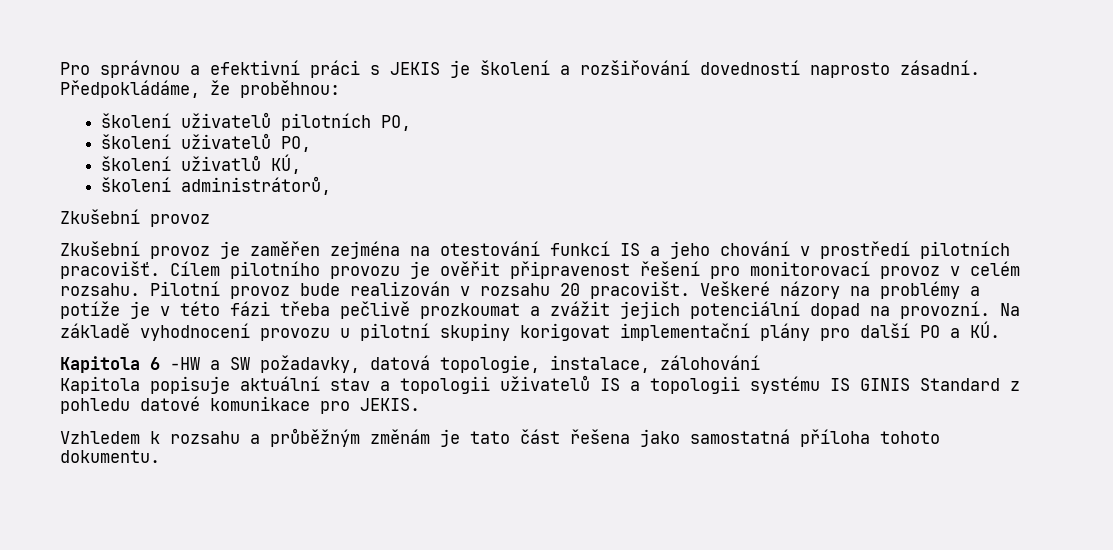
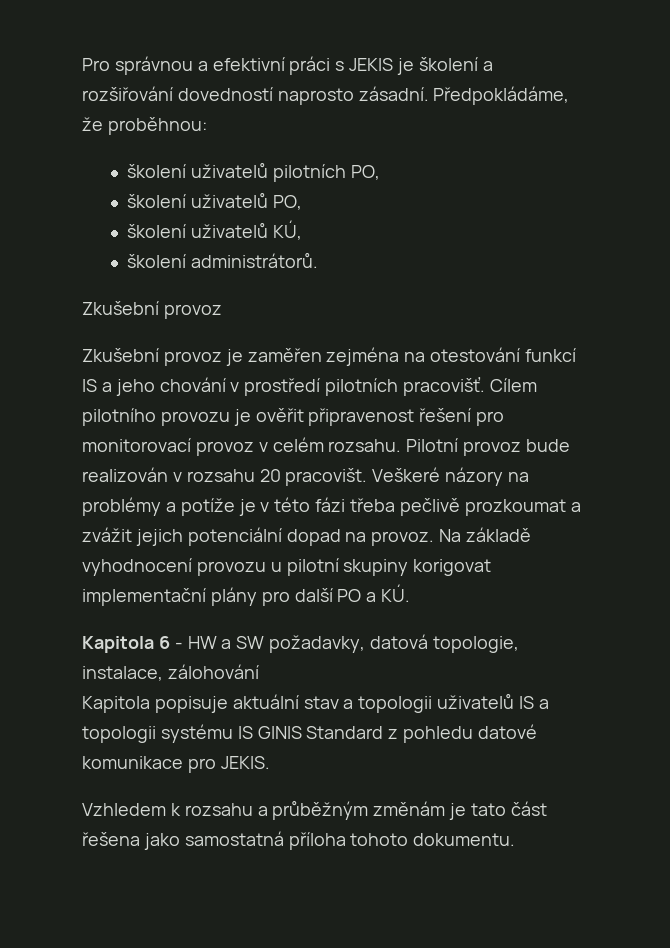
[180,155,261,171] uživatlů -> [190,222,268,238] uživatelů
[180,176,331,195] administrátorů, -> [190,252,318,268] administrátorů.
[900,301,990,319] provozní. -> [371,531,435,546] provoz.
[170,357,200,370] -HW -> [174,636,217,649] - HW

